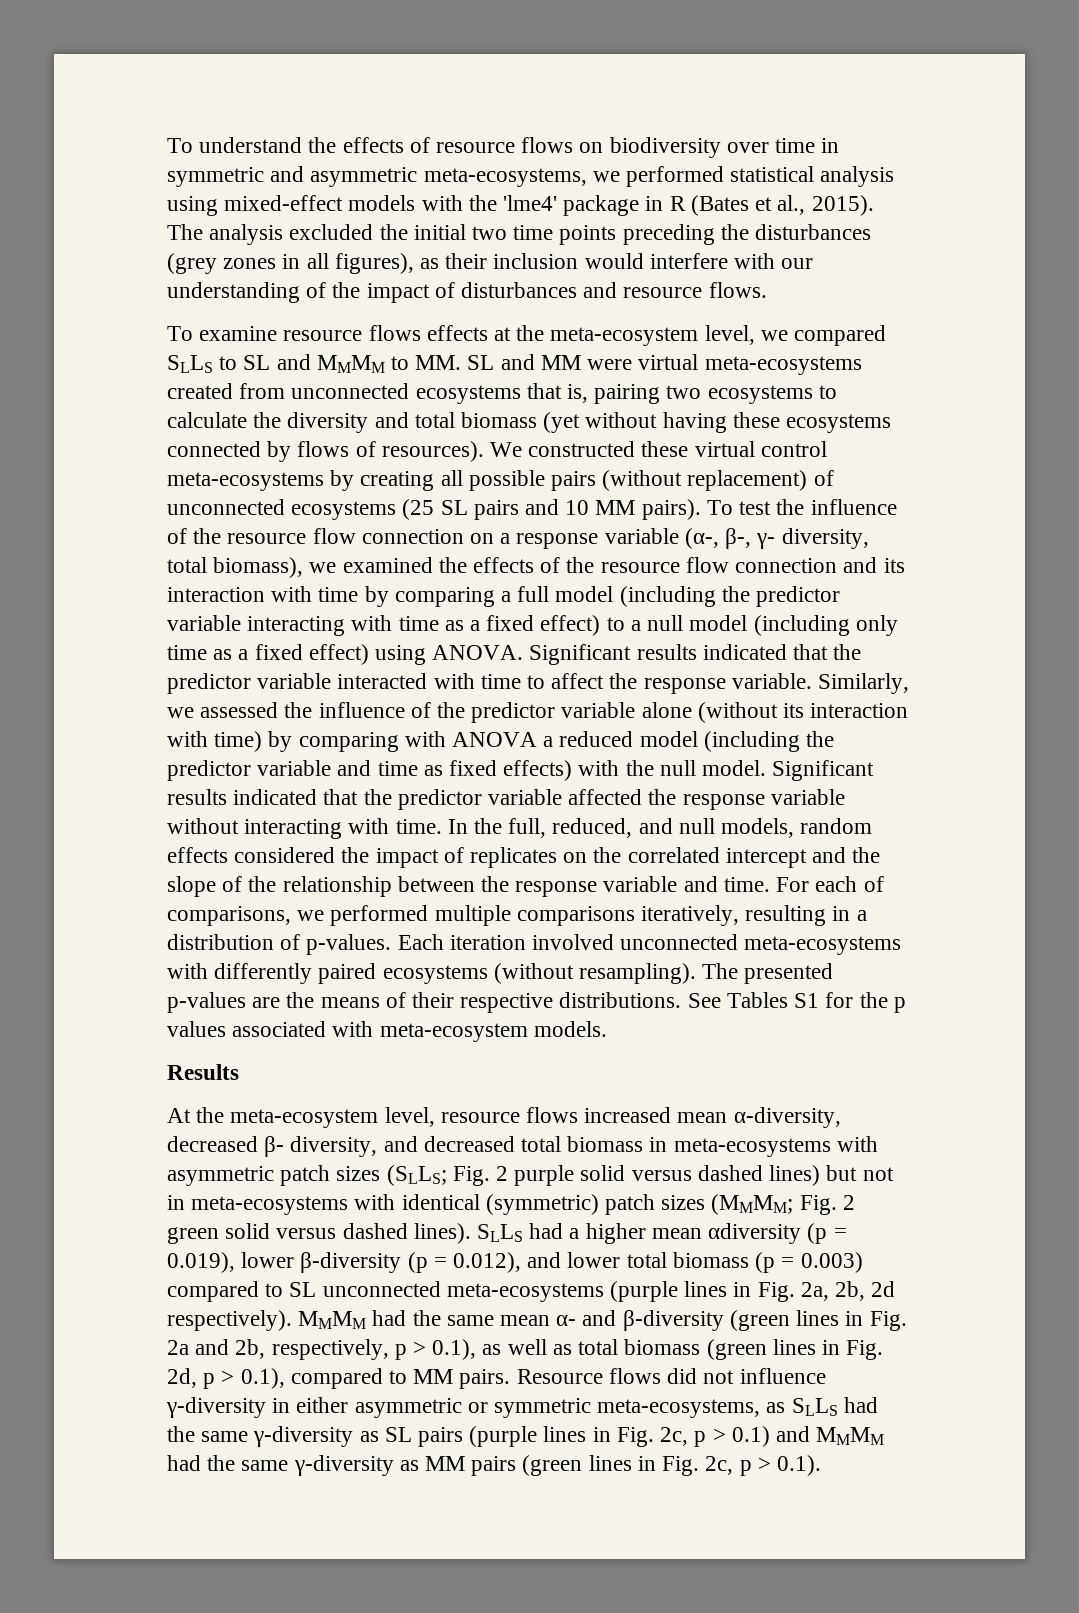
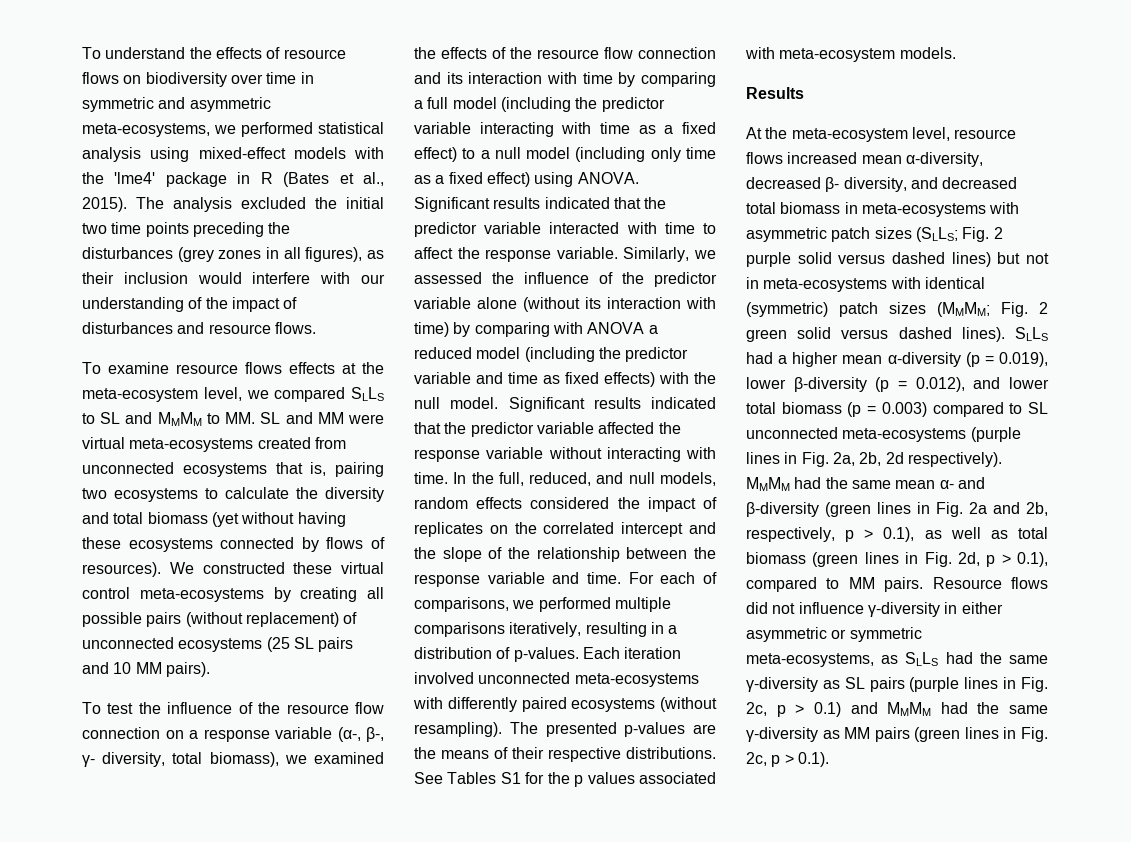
(701, 509) none -> (210, 669) //
[708,1223,802,1244] αdiversity -> [887,352,961,367] α-diversity

